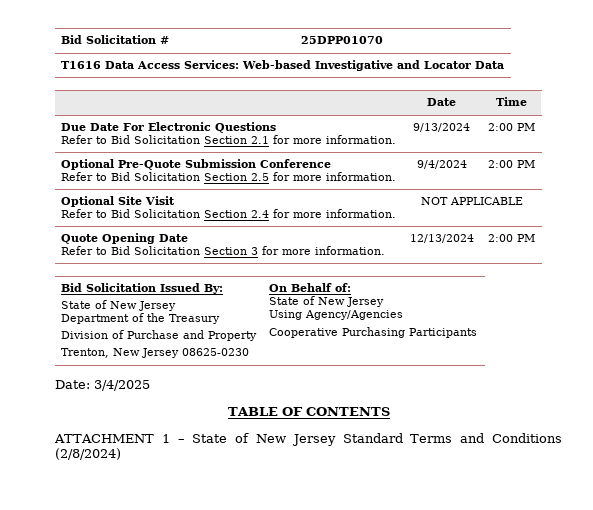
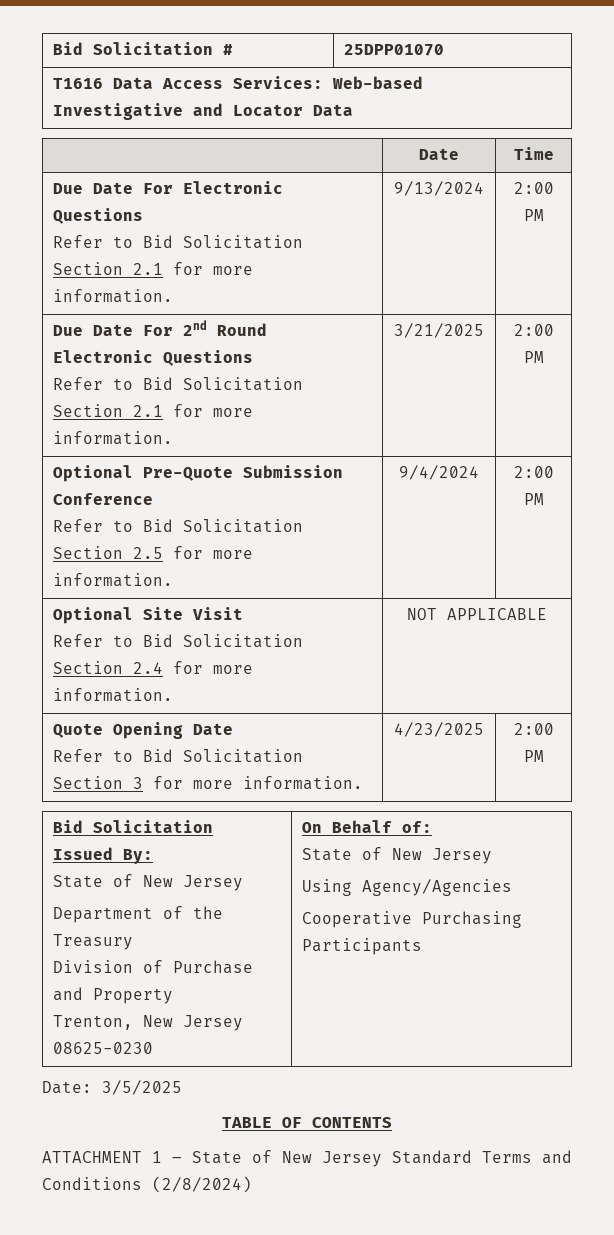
(535, 127) none -> [53,320,268,336] [53,350,254,366] [53,377,304,391] [53,404,254,417] [53,431,174,445] [394,323,484,338] [513,324,554,336] [523,351,544,363] // Due Date For 2nd Round Electronic Questions // Refer to Bid Solicitation Section 2.1 for more information. | 3/21/2025 | 2:00 PM
[409,234,474,243] 12/13/2024 -> [394,722,484,737] 4/23/2025
[94,380,150,391] 3/4/2025 -> [102,1080,182,1095] 3/5/2025

